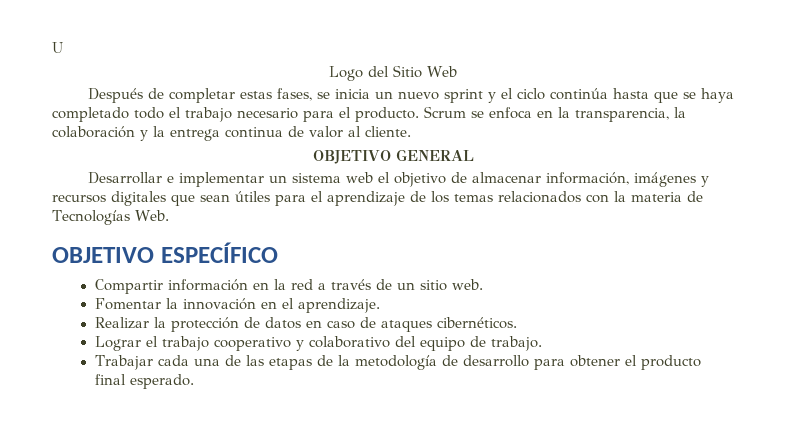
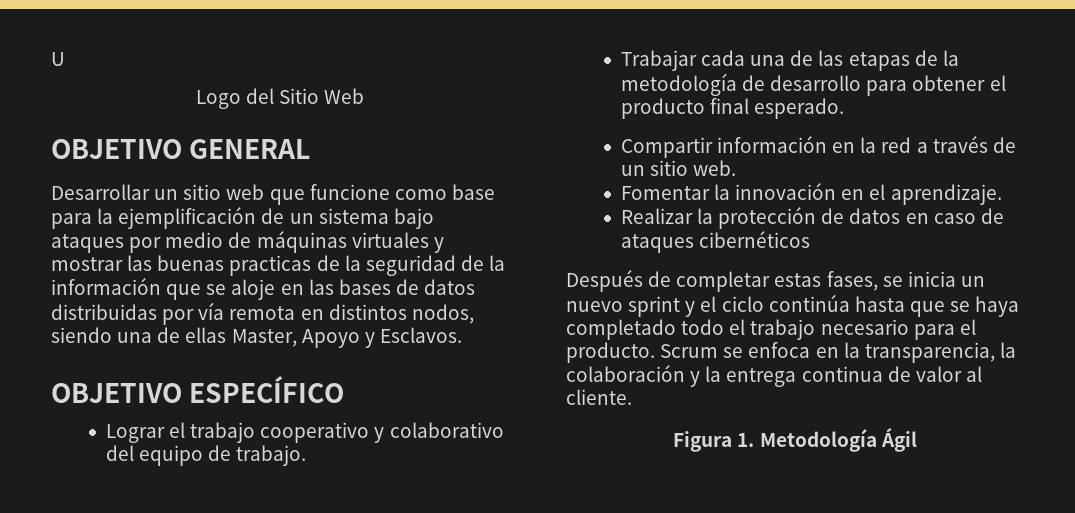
(458, 71) none -> [51,139,311,159] [51,184,495,205] [51,207,434,229] [51,231,444,253] [51,255,506,276] [51,278,476,300] [51,302,474,325] [51,327,462,348] [51,375,345,403] [105,422,504,443] [105,445,307,466] [620,50,959,71] [620,73,1006,96] [620,98,845,119] [620,136,1016,158] [620,160,737,176] [620,183,1002,205] [620,207,1004,229] [620,231,811,253] // OBJETIVO GENERAL // Desarrollar un sitio web que funcione como base para la ejemplificación de un sistema bajo ataques por medio de máquinas virtuales y mostrar las buenas practicas de la seguridad de la información que se aloje en las bases de datos distribuidas por vía remota en distintos nodos, siendo una de ellas Master, Apoyo y Esclavos. // OBJETIVO ESPECÍFICO // Lograr el trabajo cooperativo y colaborativo del equipo de trabajo. // Trabajar cada una de las etapas de la metodología de desarrollo para obtener el producto final esperado. // Compartir información en la red a través de un sitio web. // Fomentar la innovación en el aprendizaje. // Realizar la protección de datos en caso de ataques cibernéticos
[312,149,474,164] [87,172,709,187] [52,191,703,206] [52,210,169,225] [52,242,278,263] [94,279,483,294] [94,298,380,313] [94,317,517,332] [94,336,542,351] [94,355,701,370] [94,374,194,389] OBJETIVO GENERAL // Desarrollar e implementar un sistema web el objetivo de almacenar información, imágenes y recursos digitales que sean útiles para el aprendizaje de los temas relacionados con la materia de Tecnologías Web. // OBJETIVO ESPECÍFICO // Compartir información en la red a través de un sitio web. // Fomentar la innovación en el aprendizaje. // Realizar la protección de datos en caso de ataques cibernéticos. // Lograr el trabajo cooperativo y colaborativo del equipo de trabajo. // Trabajar cada una de las etapas de la metodología de desarrollo para obtener el producto final esperado. -> [673,427,917,452] Figura 1. Metodología Ágil

